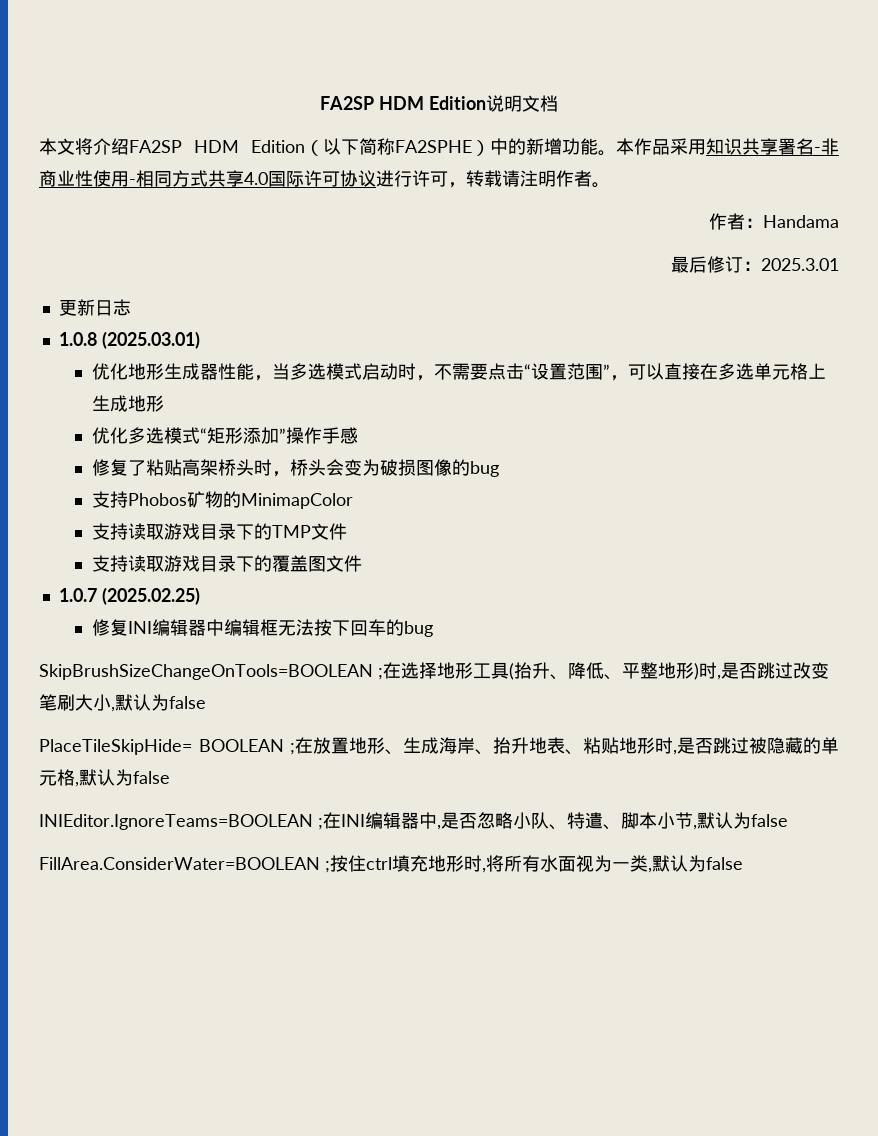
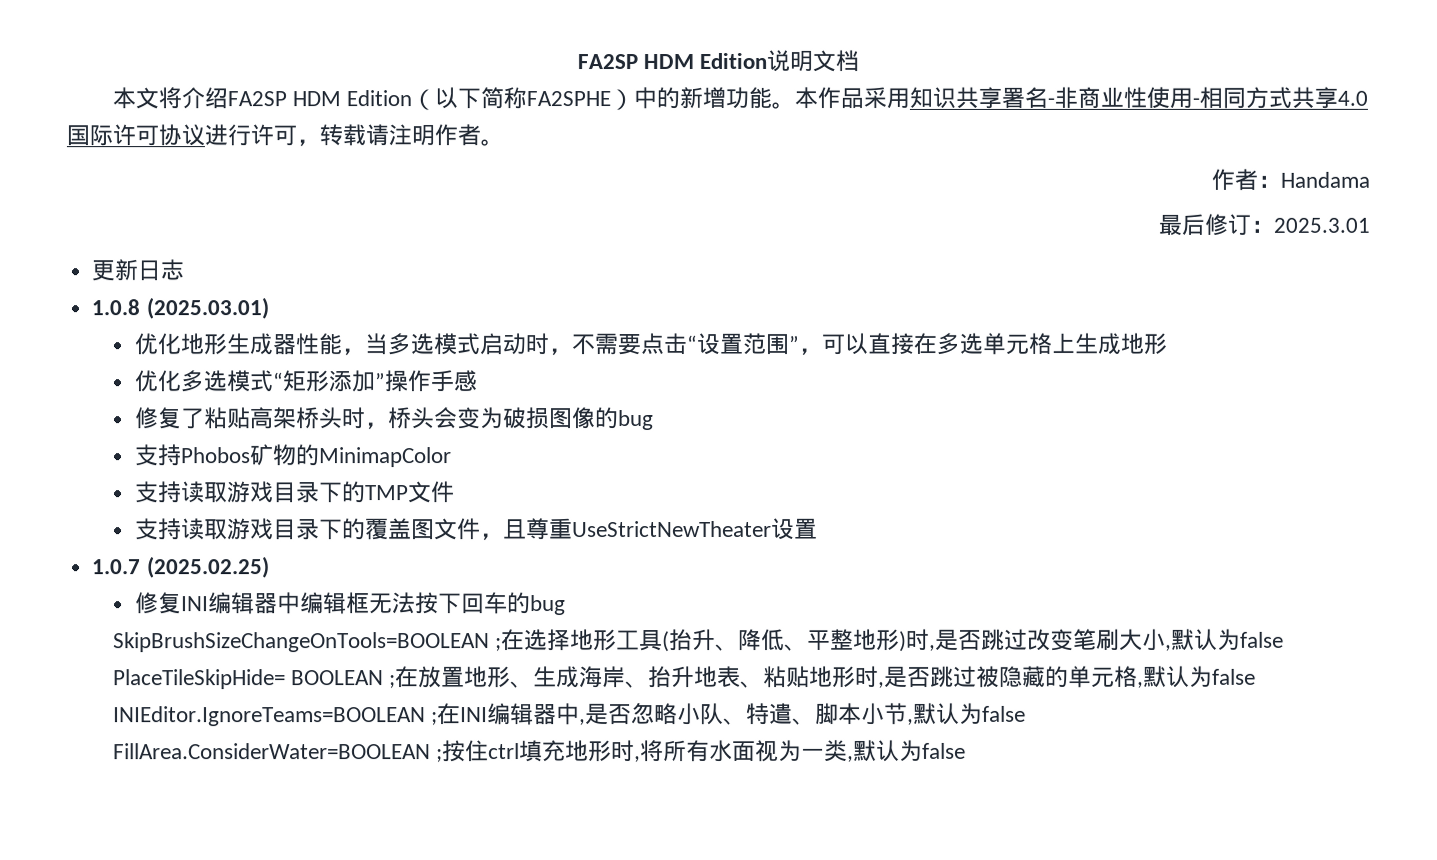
(362, 563) none -> [479,517,818,541] ，且尊重UseStrictNewTheater设置

